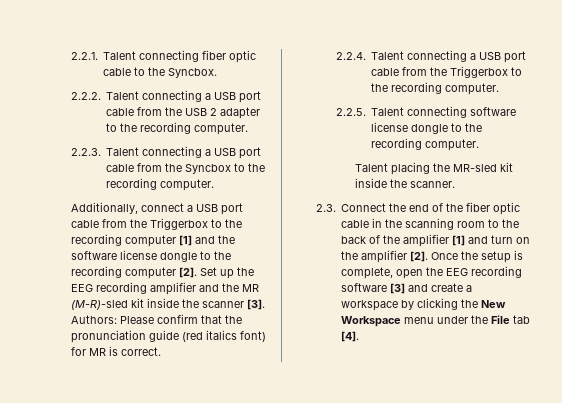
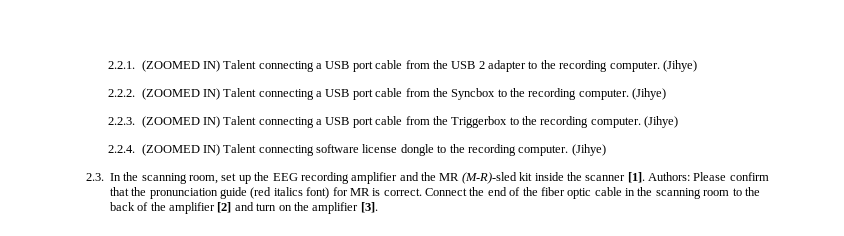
[103,50,257,63] [103,67,218,78] [70,92,101,100] Talent connecting fiber optic cable to the Syncbox. // 2.2.2. -> [141,60,220,72] (ZOOMED IN)
[70,148,101,156] // 2.2.3. -> [662,60,697,72] [108,88,220,100] (Jihye) // 2.2.2. (ZOOMED IN)
[70,202,184,214] // Additionally, connect -> [632,88,667,100] [108,116,314,128] (Jihye) // 2.2.3. (ZOOMED IN) Talent connecting
[124,235,235,247] [70,250,231,262] [70,266,217,279] computer [1] and the software license dongle to the recording computer [2]. Set -> [590,116,679,128] [108,144,606,156] [85,172,237,184] computer. (Jihye) // 2.2.4. (ZOOMED IN) Talent connecting software license dongle to the recording computer. (Jihye) // 2.3. In the scanning room, set
[246,299,265,310] [3]. -> [627,172,645,183] [1].
[335,50,527,63] [371,66,523,78] [371,82,500,95] [335,106,517,118] [371,122,483,134] [371,138,480,151] [355,162,514,175] [355,178,456,188] [315,204,336,212] // 2.2.4. Talent connecting a USB port cable from the Triggerbox to the recording computer. // 2.2.5. Talent connecting software license dongle to the recording computer. // Talent placing the MR-sled kit inside the scanner. // 2.3. -> (422, 192) none
[452,235,466,246] [1] -> [217,202,232,213] [2]
[410,250,524,263] [341,266,523,279] [341,283,473,294] [341,298,507,311] [341,315,531,327] [341,331,360,342] [2]. Once the setup is complete, open the EEG recording software [3] and create a workspace by clicking the New Workspace menu under the File tab [4]. -> [360,202,378,213] [3].

